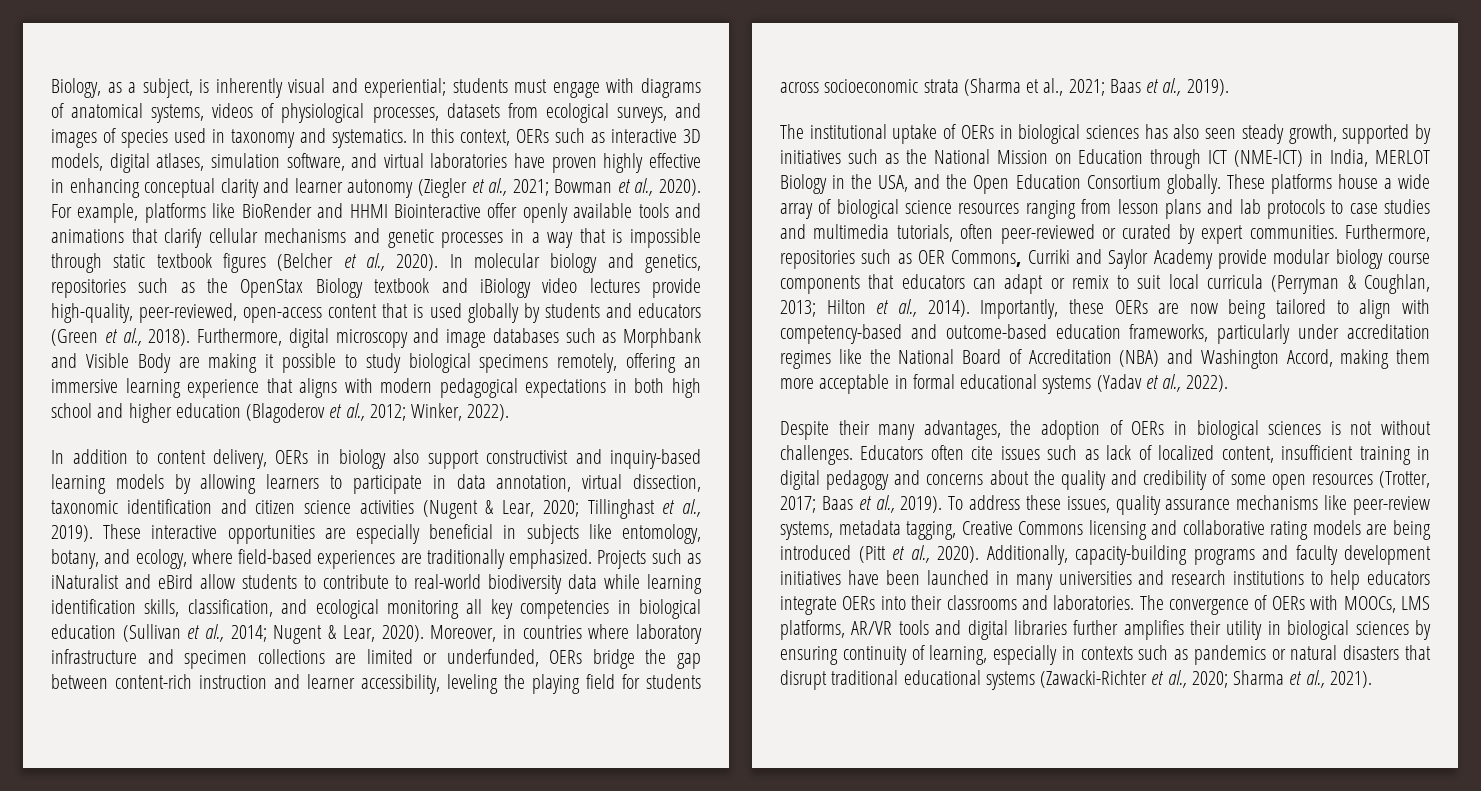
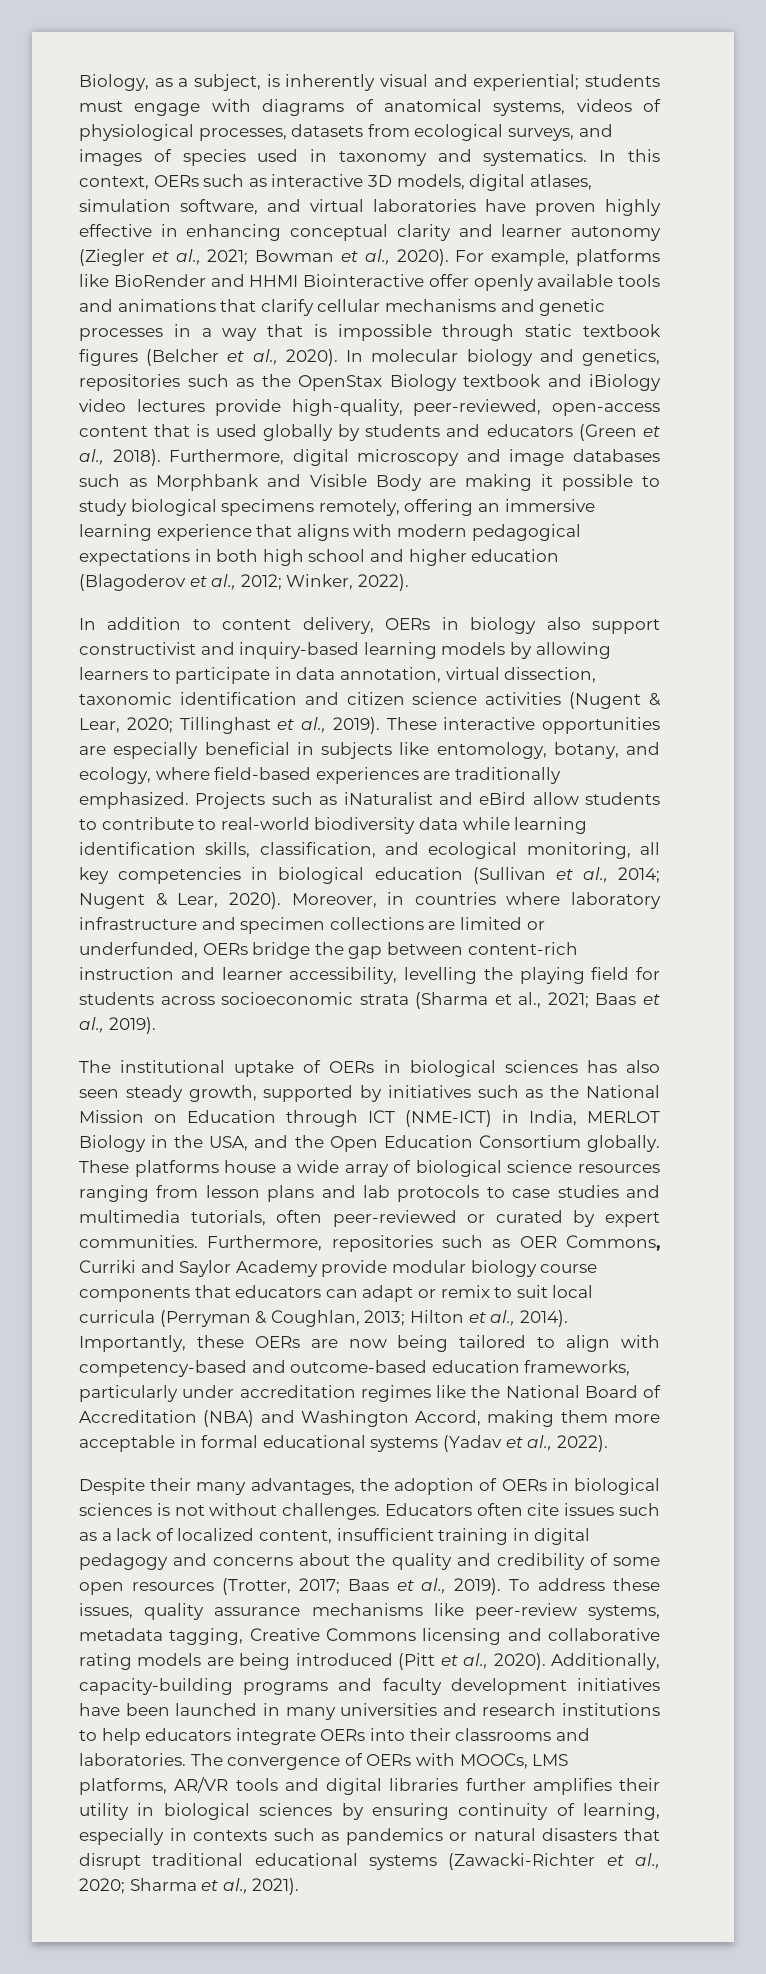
[387,600,459,619] monitoring -> [526,842,631,859] monitoring,
[446,674,498,694] leveling -> [404,967,477,984] levelling
(1099, 454) none -> [101,1532,112,1541] a

